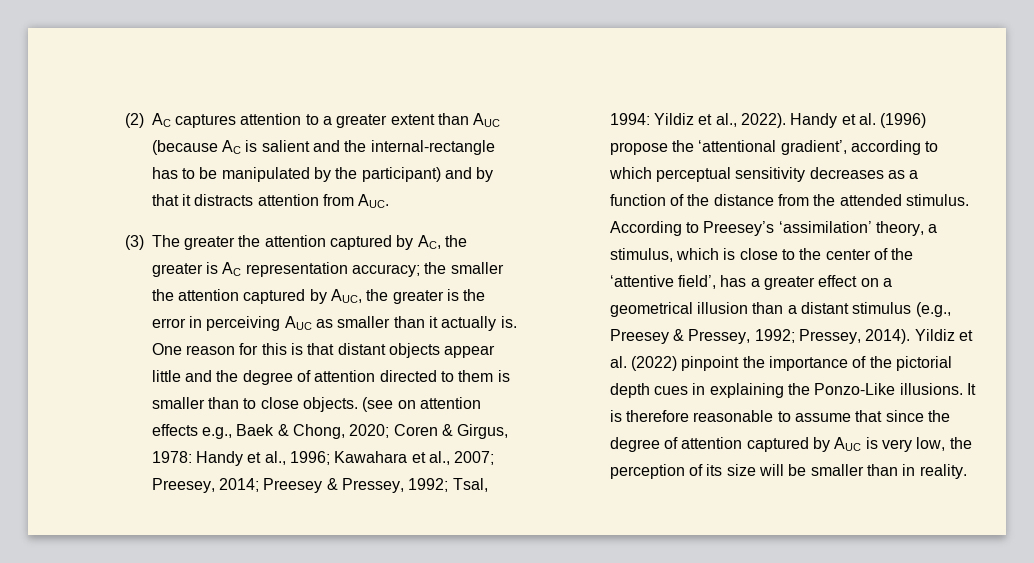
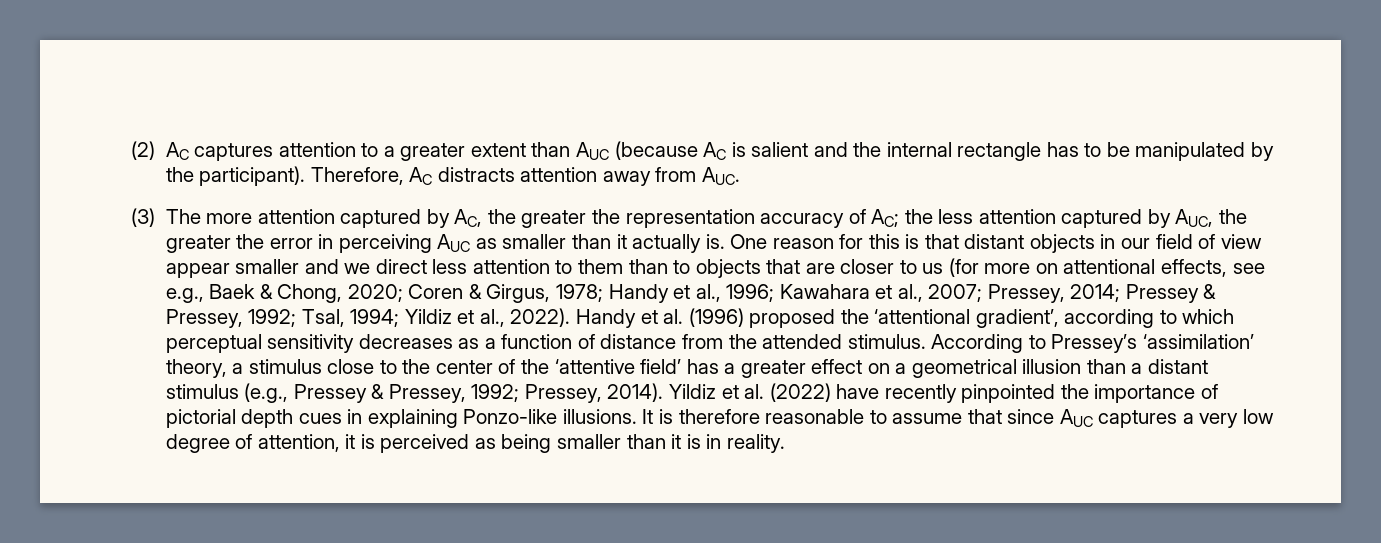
[370,140,495,155] internal-rectangle -> [886,142,1042,161] internal rectangle
[361,167,494,182] [151,194,192,206] participant) and by that it -> [199,166,433,186] participant). Therefore, AC
(319, 200) none -> [602,171,651,186] away
[184,235,261,250] greater the -> [206,213,253,224] more
[206,262,504,277] [151,289,174,301] is AC representation accuracy; the smaller the -> [592,209,974,228] the representation accuracy of AC; the less
[446,289,459,301] is -> (231, 244) none
[444,345,496,358] [151,370,510,385] [151,397,481,412] [151,424,198,436] appear little and the degree of attention directed to them is smaller than to close objects. (see on attention effects -> [1100,234,1262,249] [165,258,1265,278] in our field of view appear smaller and we direct less attention to them than to objects that are closer to us (for more on attentional effects, see
[151,451,192,463] 1978: -> [556,284,604,302] 1978;
[151,478,323,493] Preesey, 2014; Preesey -> [987,284,1199,303] Pressey, 2014; Pressey
[609,113,650,125] 1994: -> [350,309,400,327] 1994;
[609,142,668,155] propose -> [749,309,836,328] proposed
[687,194,710,206] the -> (595, 341) none
[703,221,775,236] Preesey’s -> [1051,334,1138,353] Pressey’s
[609,248,736,262] stimulus, which is -> [248,359,322,374] stimulus
[678,275,717,289] field’, -> [640,359,682,374] field’
[609,329,669,344] Preesey -> [293,384,367,403] Pressey
[681,356,740,371] pinpoint -> [836,384,1056,403] have recently pinpointed
[869,356,892,368] the -> (1218, 391) none
[787,383,896,395] the Ponzo-Like -> [463,409,558,424] Ponzo-like
[927,410,950,422] [609,437,972,452] [609,464,898,479] the degree of attention captured by AUC is very low, the perception of its size will be smaller than -> [1059,409,1274,428] [165,434,701,453] AUC captures a very low degree of attention, it is perceived as being smaller than it is

